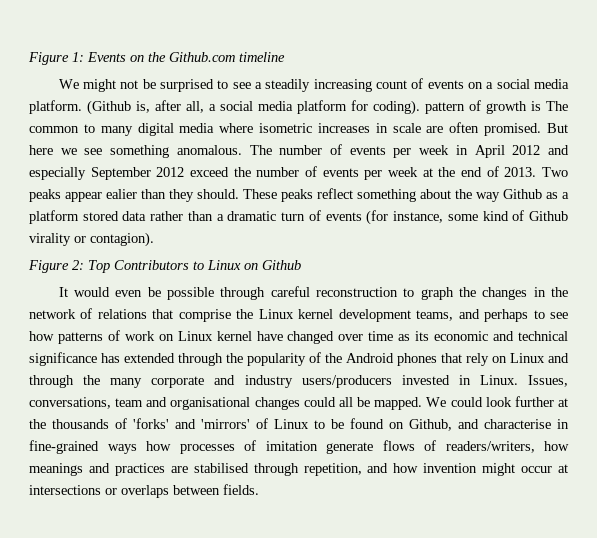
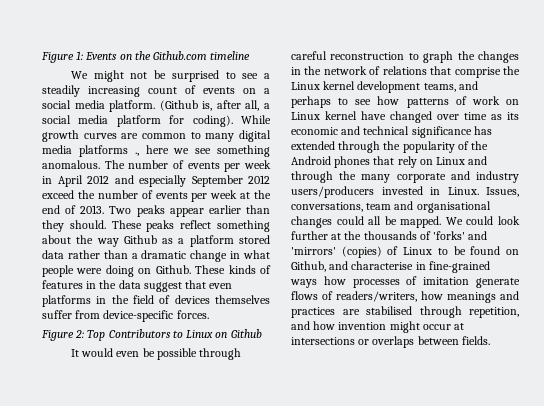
[425,100,568,114] pattern of growth is The -> [241,115,271,124] [42,130,139,142] While growth curves are
[219,122,568,136] where isometric increases in scale are often promised. But -> [78,145,139,157] platforms .,
[106,189,137,199] ealier -> [208,205,241,214] earlier
[281,210,568,225] [29,232,154,247] turn of events (for instance, some kind of Github virality or contagion). -> [190,250,270,262] [42,265,271,277] [42,280,233,292] [42,295,270,307] [42,310,209,322] change in what people were doing on Github. These kinds of features in the data suggest that even platforms in the field of devices themselves suffer from device-specific forces.
(250, 424) none -> [341,246,382,258] (copies)

